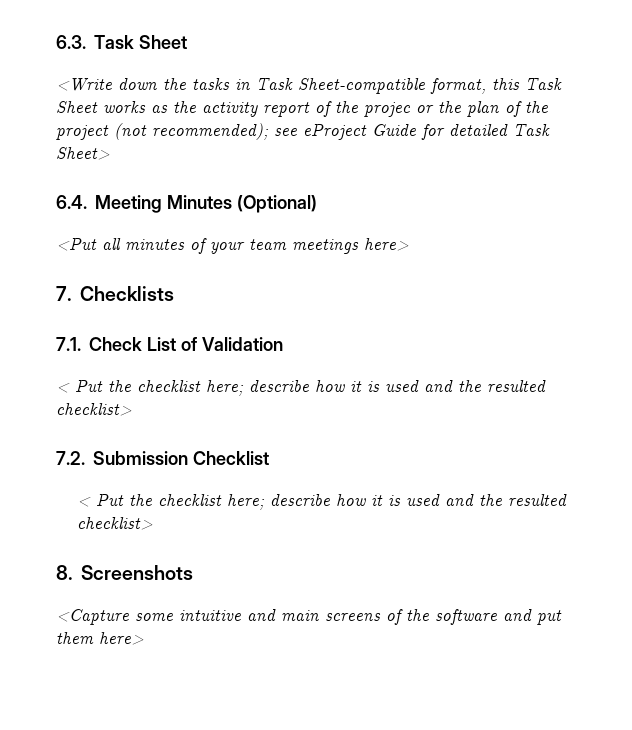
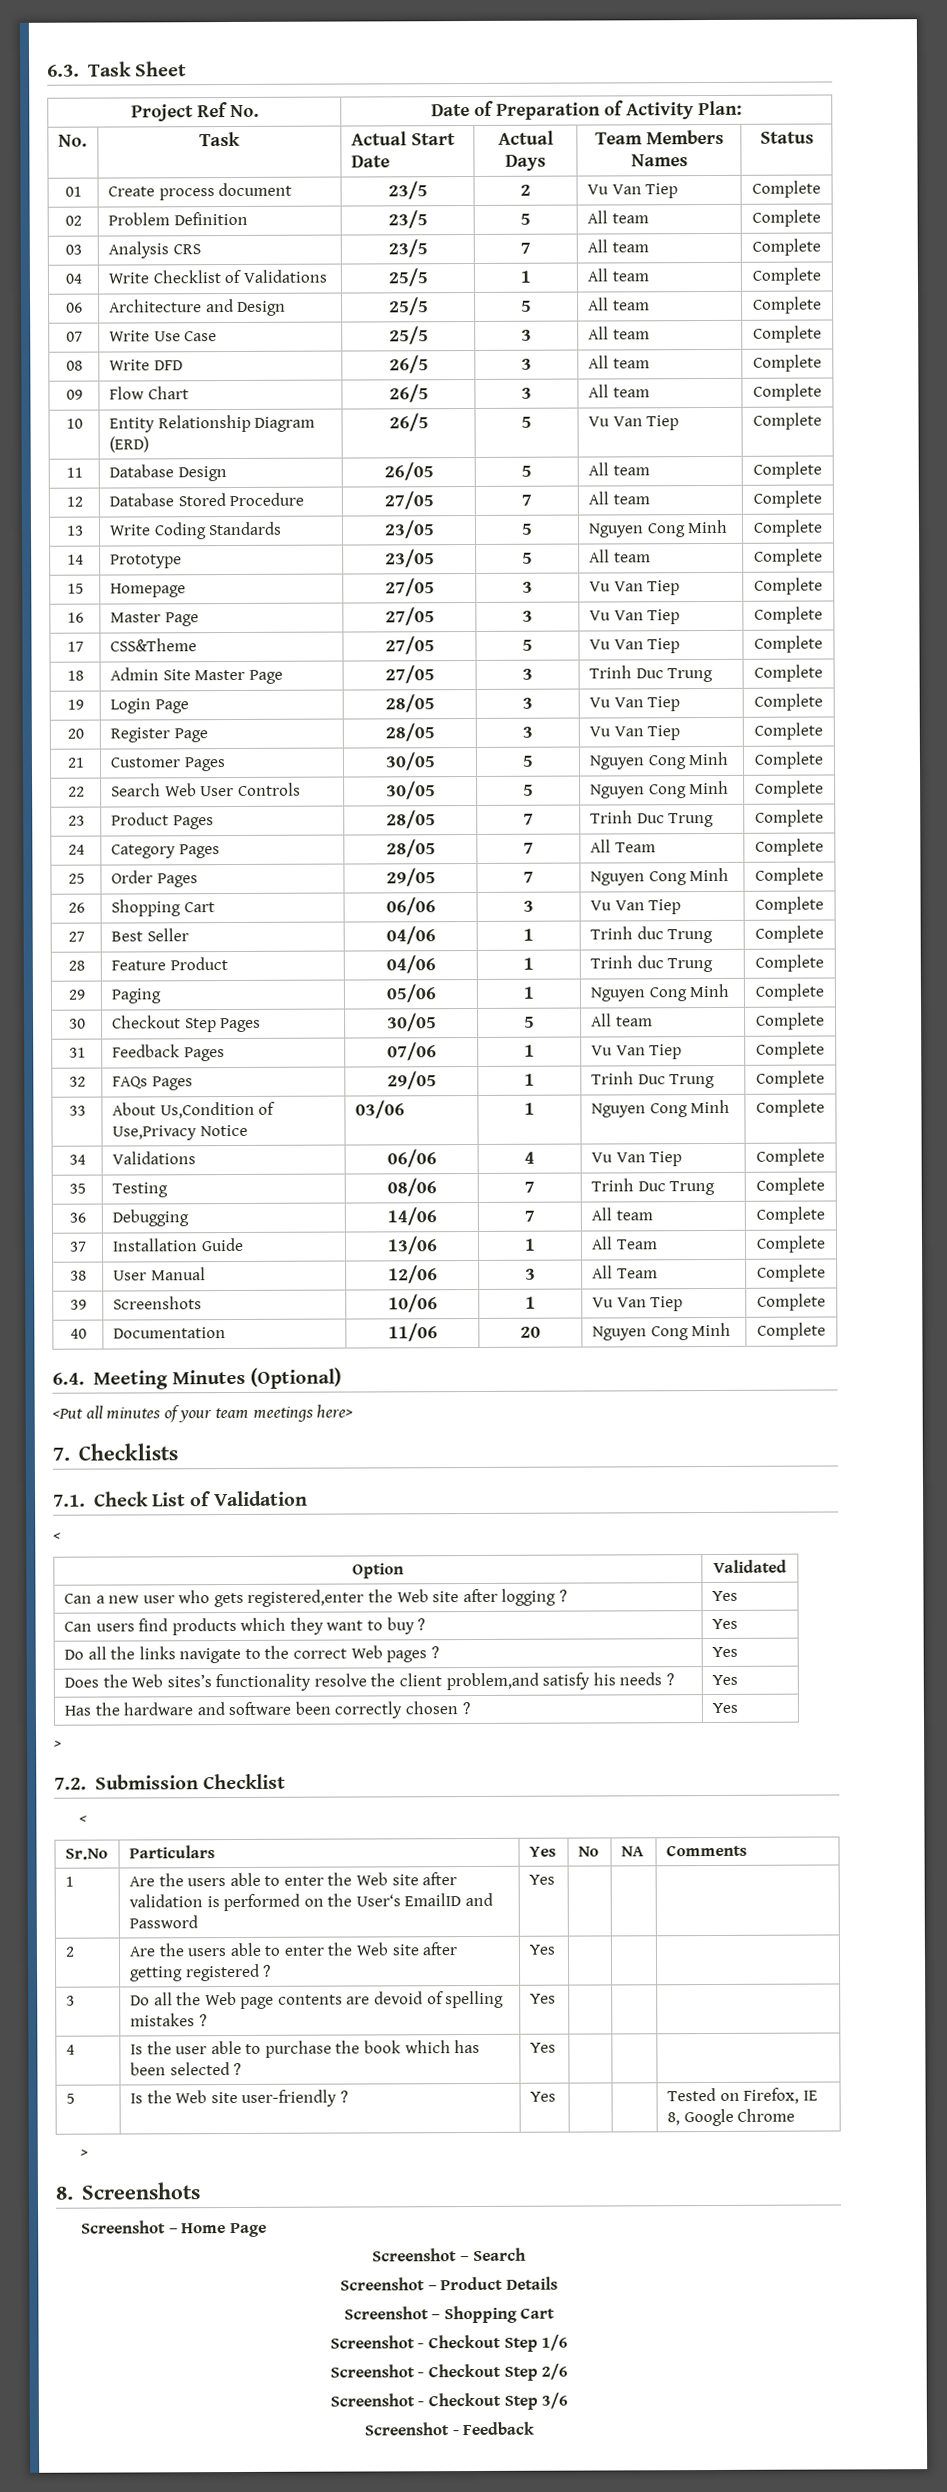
[56,78,562,94] [56,101,548,117] [56,123,550,140] [56,147,110,160] // <Write down the tasks in Task Sheet-compatible format, this Task Sheet works as the activity report of the projec or the plan of the project (not recommended); see eProject Guide for detailed Task Sheet> -> [130,102,259,122] [431,100,742,120] [57,134,87,147] [199,131,240,147] [350,131,456,146] [350,155,390,168] [497,130,554,145] [505,154,546,171] [594,129,724,145] [630,154,688,167] [759,131,814,144] [64,186,82,197] [107,182,293,201] [387,181,428,200] [520,184,531,196] [586,183,679,199] [752,180,821,198] [64,215,82,226] [107,211,248,226] [387,210,428,229] [520,213,531,225] [586,210,649,224] [752,209,821,227] [64,244,82,255] [107,241,201,259] [387,239,428,258] [520,242,531,254] [586,239,649,253] [752,238,821,256] [64,273,82,284] [107,269,327,284] [387,268,428,287] [520,270,531,283] [586,268,649,282] [752,267,821,285] [65,302,83,313] [108,298,287,316] [388,297,429,316] [521,300,532,312] [587,297,650,311] [753,296,822,314] [65,331,83,342] [108,330,218,342] [388,326,429,345] [521,329,532,341] [587,326,650,340] [753,325,822,343] [65,360,83,371] [108,359,183,371] [388,355,429,374] [521,358,532,370] [587,355,650,369] [753,354,822,372] [65,389,83,400] [108,386,189,400] [388,384,429,403] [521,387,532,399] [587,384,650,398] [753,383,822,401] [65,418,83,429] [108,414,316,433] [108,436,149,453] [388,413,429,432] [521,416,532,428] [587,415,680,431] [753,412,822,430] [65,467,83,478] [108,464,227,482] [383,462,434,481] [521,465,532,477] [587,462,650,476] [753,461,822,479] [65,496,83,507] [108,492,305,507] [383,491,434,510] [521,494,532,506] [587,491,650,505] [753,490,822,508] [65,525,84,536] [108,521,283,540] [383,520,435,539] [521,523,533,535] [587,519,729,538] [753,519,823,537] [66,554,84,565] [109,554,182,569] [384,549,435,568] [522,552,533,564] [588,549,651,563] [754,548,823,566] [66,583,84,594] [109,583,186,598] [384,578,435,597] [522,581,533,593] [588,580,681,596] [754,577,823,595] [66,612,84,623] [109,612,199,627] [384,607,435,626] [522,610,533,622] [588,609,681,625] [754,606,823,624] [66,641,84,652] [109,638,197,652] [384,636,435,655] [522,639,533,651] [588,638,681,654] [754,635,823,653] [66,670,84,681] [109,667,283,684] [384,665,435,684] [522,668,533,680] [588,665,714,683] [754,664,823,682] [66,699,84,710] [109,698,189,714] [384,694,435,713] [522,697,533,709] [588,696,681,712] [754,693,823,711] [66,728,84,739] [109,727,208,743] [384,723,435,742] [522,726,533,738] [588,725,681,741] [754,722,823,740] [66,757,84,768] [109,757,226,772] [384,752,436,771] [522,755,533,767] [588,751,729,770] [754,751,824,769] [67,786,85,797] [110,782,301,797] [385,781,436,800] [523,784,534,796] [589,780,730,799] [755,780,824,798] [67,815,85,826] [110,812,214,830] [385,810,436,829] [523,813,534,825] [589,810,715,828] [755,809,824,827] [67,844,85,855] [110,844,220,859] [385,839,436,858] [523,842,534,854] [589,839,656,853] [755,838,824,856] [67,873,85,884] [110,870,198,888] [385,868,436,887] [523,871,534,883] [589,867,730,886] [755,867,824,885] [67,902,85,913] [110,899,215,917] [385,897,436,916] [523,900,534,912] [589,899,682,915] [755,896,824,914] [67,931,85,942] [110,928,189,942] [385,926,436,945] [523,928,534,941] [589,926,714,944] [755,925,824,943] [67,960,85,971] [110,957,228,971] [385,955,436,974] [523,957,534,970] [589,955,714,973] [755,954,824,972] [67,989,85,1000] [110,988,161,1004] [385,984,436,1003] [523,986,534,999] [589,983,730,1002] [755,983,824,1001] [68,1018,86,1029] [111,1015,262,1033] [386,1013,437,1032] [524,1016,535,1028] [590,1013,653,1027] [756,1012,825,1030] [68,1047,86,1058] [111,1044,225,1062] [386,1042,437,1061] [524,1044,535,1057] [590,1044,683,1060] [756,1041,825,1059] [68,1076,86,1087] [111,1076,193,1091] [386,1071,437,1090] [524,1073,535,1086] [590,1071,716,1089] [756,1070,825,1088] [68,1105,86,1116] [111,1101,276,1119] [111,1124,248,1141] [354,1100,405,1119] [524,1102,535,1115] [590,1099,731,1118] [756,1099,825,1117] [68,1154,86,1165] [111,1151,196,1165] [386,1149,437,1168] [524,1151,535,1164] [590,1151,683,1167] [756,1148,825,1166] [68,1183,86,1194] [111,1182,168,1198] [386,1178,437,1197] [524,1181,535,1193] [590,1178,716,1196] [756,1177,825,1195] [68,1212,86,1223] [111,1209,189,1227] [386,1207,437,1226] [524,1210,535,1222] [590,1207,653,1221] [756,1206,825,1224] [68,1241,87,1252] [111,1237,244,1252] [386,1236,438,1255] [524,1238,536,1251] [590,1236,658,1250] [756,1235,826,1253] [69,1270,87,1281] [112,1267,206,1281] [387,1265,438,1284] [525,1268,536,1280] [591,1265,658,1279] [757,1264,826,1282] [69,1299,87,1310] [112,1296,202,1310] [387,1294,438,1313] [525,1296,536,1309] [591,1296,684,1312] [757,1293,826,1311] [69,1328,87,1339] [112,1327,226,1339] [387,1323,438,1342] [520,1326,541,1338] [591,1322,732,1341] [757,1322,826,1340] // Project Ref No. | Date of Preparation of Activity Plan: // No. | Task | Actual Start Date | Actual Days | Team Members Names | Status // 01 | Create process document | 23/5 | 2 | Vu Van Tiep | Complete // 02 | Problem Definition | 23/5 | 5 | All team | Complete // 03 | Analysis CRS | 23/5 | 7 | All team | Complete // 04 | Write Checklist of Validations | 25/5 | 1 | All team | Complete // 06 | Architecture and Design | 25/5 | 5 | All team | Complete // 07 | Write Use Case | 25/5 | 3 | All team | Complete // 08 | Write DFD | 26/5 | 3 | All team | Complete // 09 | Flow Chart | 26/5 | 3 | All team | Complete // 10 | Entity Relationship Diagram (ERD) | 26/5 | 5 | Vu Van Tiep | Complete // 11 | Database Design | 26/05 | 5 | All team | Complete // 12 | Database Stored Procedure | 27/05 | 7 | All team | Complete // 13 | Write Coding Standards | 23/05 | 5 | Nguyen Cong Minh | Complete // 14 | Prototype | 23/05 | 5 | All team | Complete // 15 | Homepage | 27/05 | 3 | Vu Van Tiep | Complete // 16 | Master Page | 27/05 | 3 | Vu Van Tiep | Complete // 17 | CSS&Theme | 27/05 | 5 | Vu Van Tiep | Complete // 18 | Admin Site Master Page | 27/05 | 3 | Trinh Duc Trung | Complete // 19 | Login Page | 28/05 | 3 | Vu Van Tiep | Complete // 20 | Register Page | 28/05 | 3 | Vu Van Tiep | Complete // 21 | Customer Pages | 30/05 | 5 | Nguyen Cong Minh | Complete // 22 | Search Web User Controls | 30/05 | 5 | Nguyen Cong Minh | Complete // 23 | Product Pages | 28/05 | 7 | Trinh Duc Trung | Complete // 24 | Category Pages | 28/05 | 7 | All Team | Complete // 25 | Order Pages | 29/05 | 7 | Nguyen Cong Minh | Complete // 26 | Shopping Cart | 06/06 | 3 | Vu Van Tiep | Complete // 27 | Best Seller | 04/06 | 1 | Trinh duc Trung | Complete // 28 | Feature Product | 04/06 | 1 | Trinh duc Trung | Complete // 29 | Paging | 05/06 | 1 | Nguyen Cong Minh | Complete // 30 | Checkout Step Pages | 30/05 | 5 | All team | Complete // 31 | Feedback Pages | 07/06 | 1 | Vu Van Tiep | Complete // 32 | FAQs Pages | 29/05 | 1 | Trinh Duc Trung | Complete // 33 | About Us,Condition of Use,Privacy Notice | 03/06 | 1 | Nguyen Cong Minh | Complete // 34 | Validations | 06/06 | 4 | Vu Van Tiep | Complete // 35 | Testing | 08/06 | 7 | Trinh Duc Trung | Complete // 36 | Debugging | 14/06 | 7 | All team | Complete // 37 | Installation Guide | 13/06 | 1 | All Team | Complete // 38 | User Manual | 12/06 | 3 | All Team | Complete // 39 | Screenshots | 10/06 | 1 | Vu Van Tiep | Complete // 40 | Documentation | 11/06 | 20 | Nguyen Cong Minh | Complete
[75,380,546,396] [56,403,132,416] [56,451,270,465] [76,494,567,510] [76,517,153,530] [56,565,194,580] [56,609,562,625] [56,632,144,645] Put the checklist here; describe how it is used and the resulted checklist> // 7.2. Submission Checklist // < Put the checklist here; describe how it is used and the resulted checklist> // 8. Screenshots // <Capture some intuitive and main screens of the software and put them here> -> [352,1563,404,1579] [713,1559,787,1573] [63,1588,568,1608] [711,1590,738,1602] [63,1617,426,1636] [711,1618,738,1630] [63,1645,439,1664] [711,1646,738,1658] [63,1672,675,1692] [711,1674,738,1686] [63,1701,470,1719] [711,1702,738,1714] [54,1740,62,1749] [54,1773,286,1790] [79,1815,88,1824] [64,1848,108,1860] [128,1845,215,1859] [528,1846,556,1857] [577,1846,599,1857] [620,1846,644,1857] [665,1844,747,1857] [64,1876,74,1887] [128,1872,458,1887] [128,1892,494,1912] [128,1915,198,1929] [528,1874,555,1885] [64,1946,74,1957] [128,1942,458,1957] [129,1963,272,1982] [528,1944,555,1955] [65,1995,75,2006] [129,1990,505,2009] [129,2013,207,2027] [529,1993,556,2004] [65,2044,75,2055] [129,2039,481,2058] [129,2062,242,2076] [529,2042,556,2053] [65,2093,75,2104] [129,2089,348,2107] [529,2091,556,2102] [666,2087,818,2104] [666,2108,796,2127] [80,2149,89,2158] [55,2182,200,2200] [81,2220,268,2238] [372,2247,526,2262] [340,2276,558,2291] [343,2305,556,2324] [329,2334,569,2352] [329,2363,569,2381] [329,2392,569,2410] [363,2421,535,2436] // Option | Validated // Can a new user who gets registered,enter the Web site after logging ? | Yes // Can users find products which they want to buy ? | Yes // Do all the links navigate to the correct Web pages ? | Yes // Does the Web sites’s functionality resolve the client problem,and satisfy his needs ? | Yes // Has the hardware and software been correctly chosen ? | Yes // > // 7.2. Submission Checklist // < // Sr.No | Particulars | Yes | No | NA | Comments // 1 | Are the users able to enter the Web site after validation is performed on the User‘s EmailID and Password | Yes | | | // 2 | Are the users able to enter the Web site after getting registered ? | Yes | | | // 3 | Do all the Web page contents are devoid of spelling mistakes ? | Yes | | | // 4 | Is the user able to purchase the book which has been selected ? | Yes | | | // 5 | Is the Web site user-friendly ? | Yes | | | Tested on Firefox, IE 8, Google Chrome // > // 8. Screenshots // Screenshot – Home Page // Screenshot – Search // Screenshot – Product Details // Screenshot – Shopping Cart // Screenshot - Checkout Step 1/6 // Screenshot - Checkout Step 2/6 // Screenshot - Checkout Step 3/6 // Screenshot - Feedback

